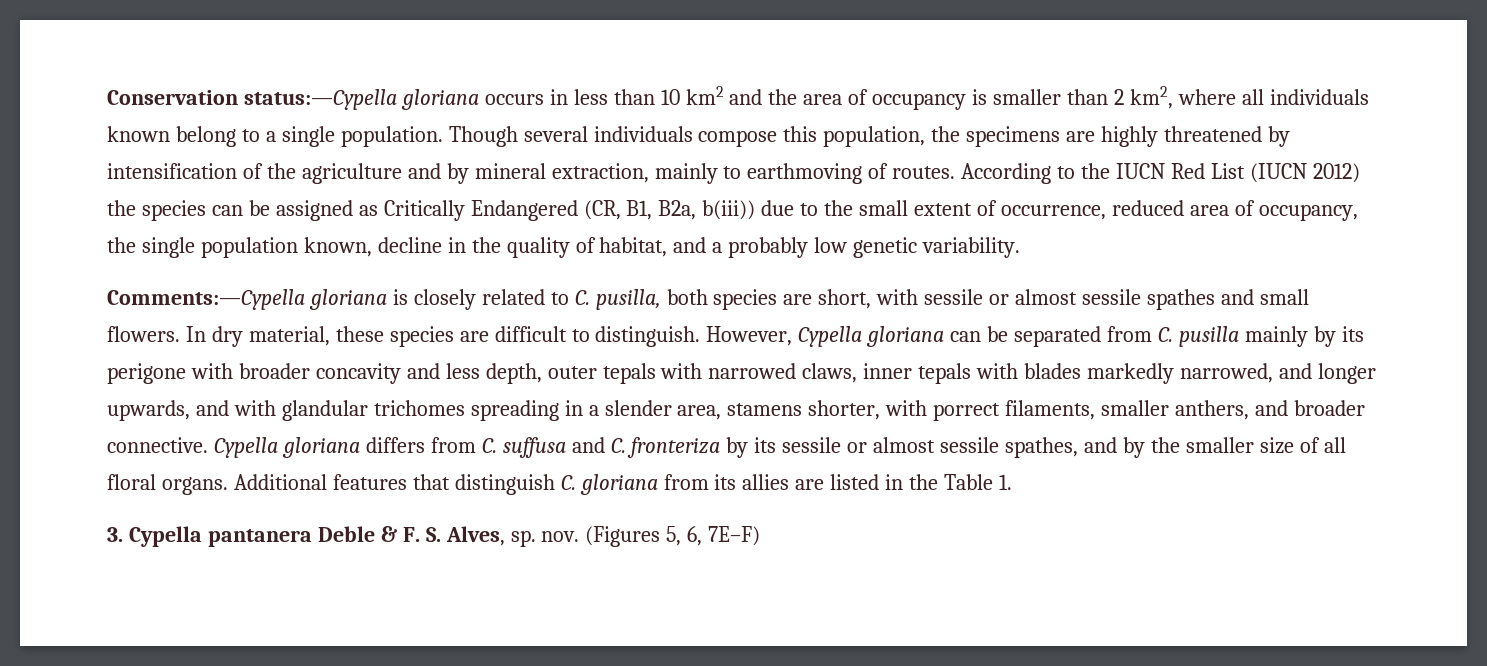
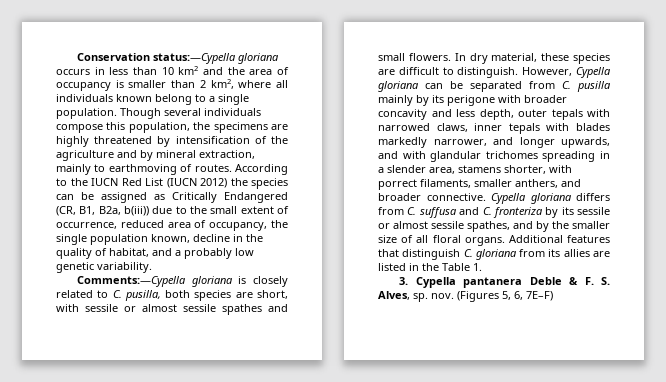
[1179,363,1273,383] narrowed, -> [433,139,487,146] narrower,

